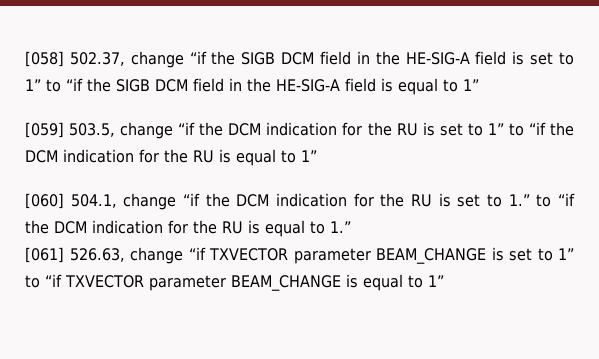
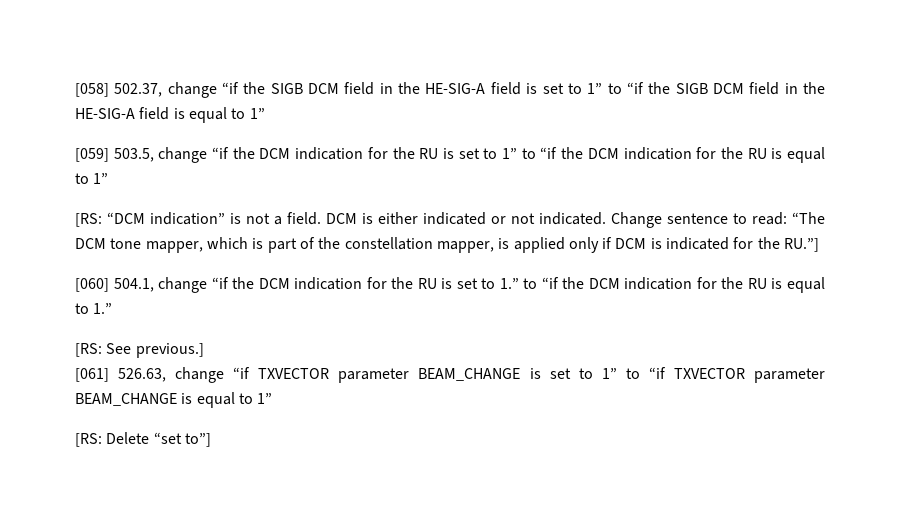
(317, 156) none -> [75,212,825,228] [75,237,820,253] // [RS: “DCM indication” is not a field. DCM is either indicated or not indicated. Change sentence to read: “The DCM tone mapper, which is part of the constellation mapper, is applied only if DCM is indicated for the RU.”]
(351, 227) none -> [75,343,204,358] // [RS: See previous.]
(444, 281) none -> [75,432,211,447] // [RS: Delete “set to”]

